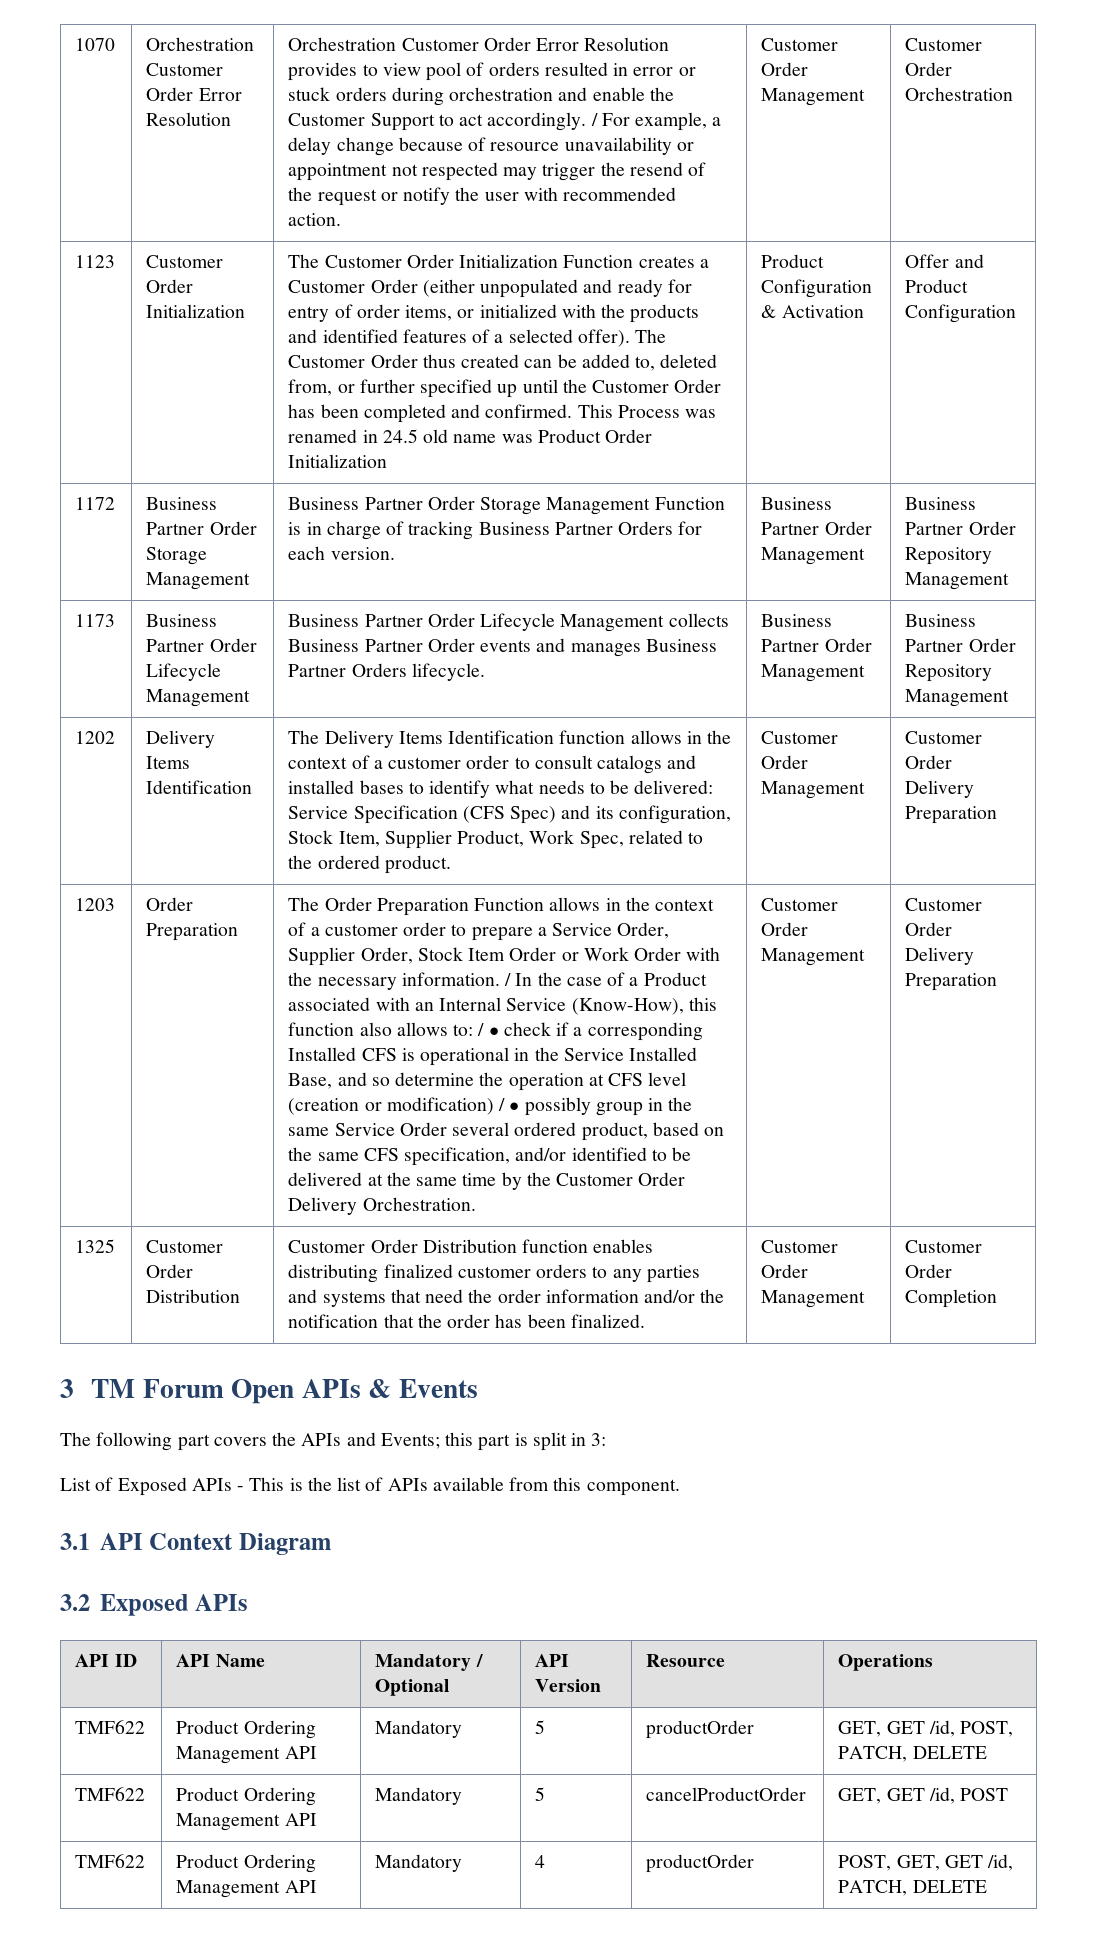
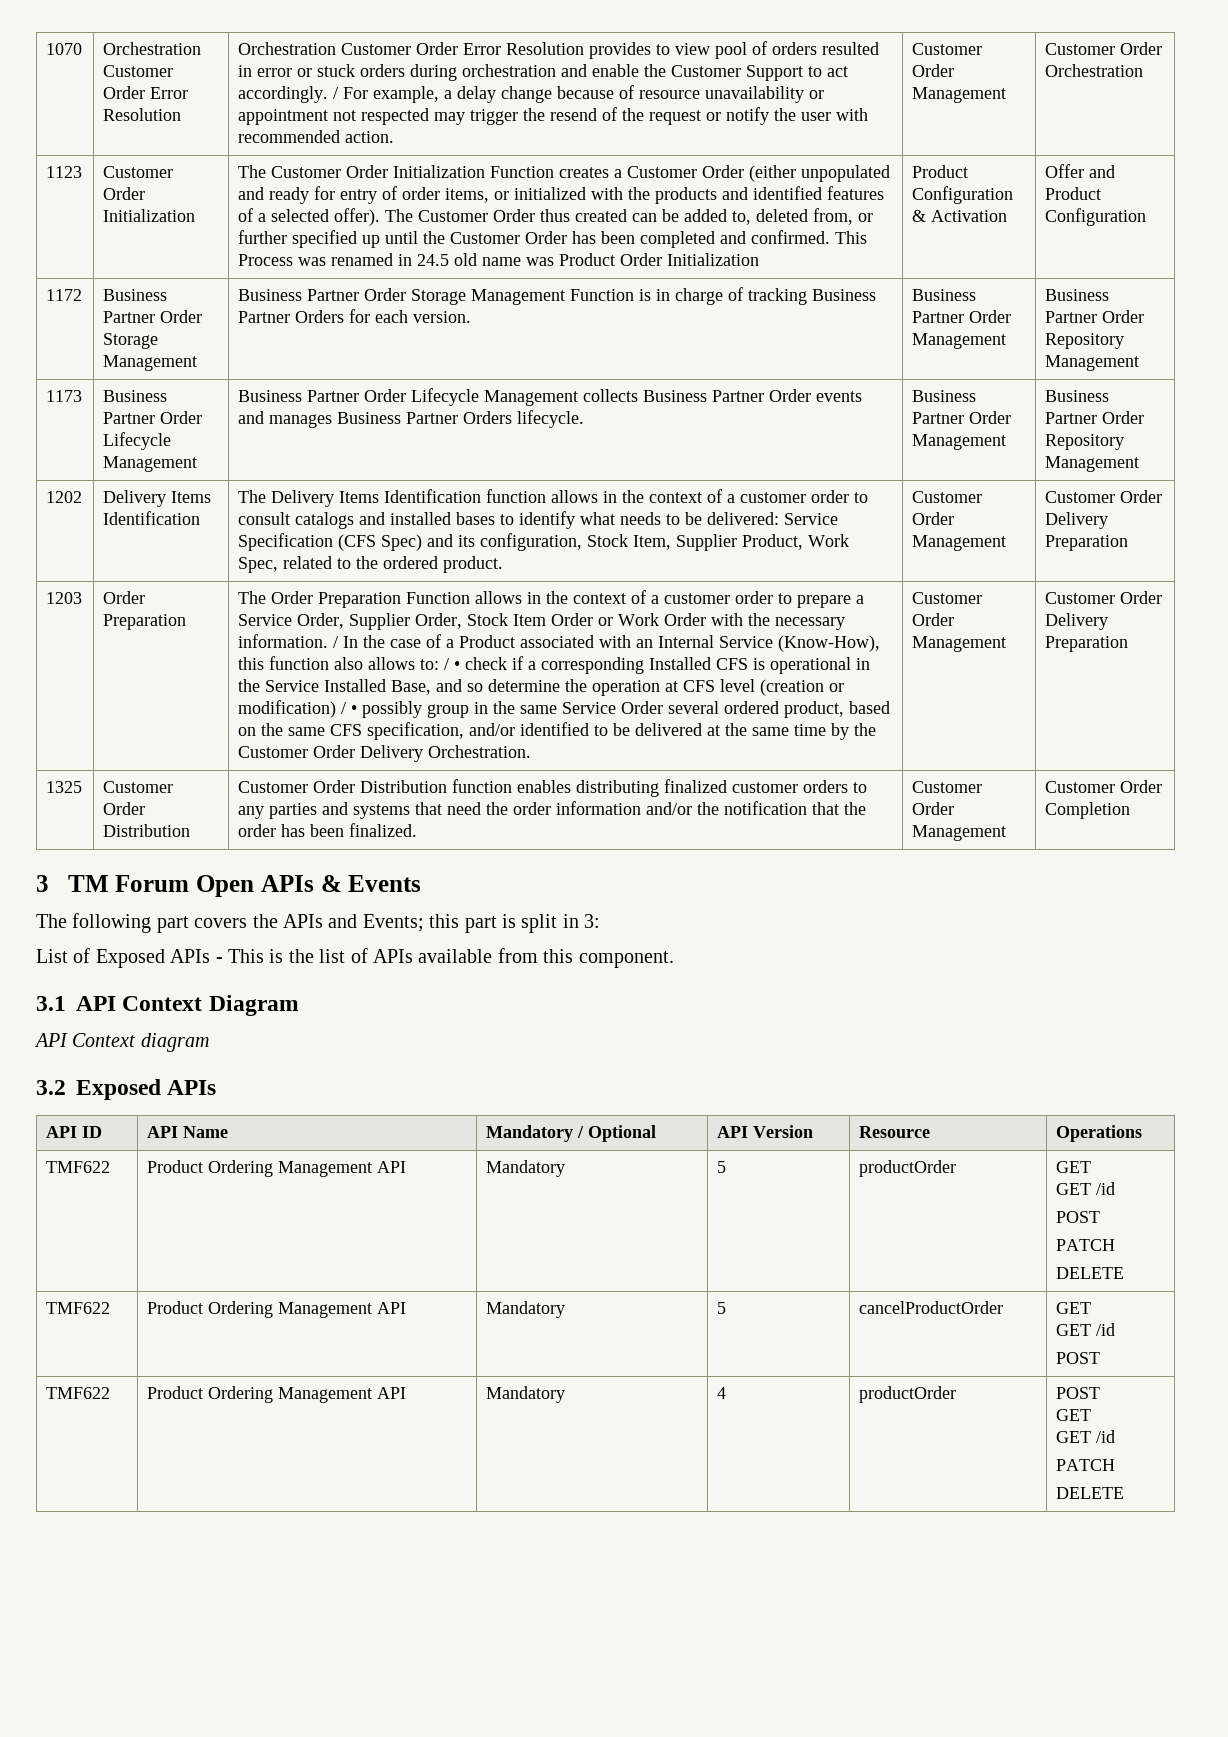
(331, 1544) none -> [34,1033,209,1052] // API Context diagram
[838,1720,1014,1737] [838,1746,908,1762] GET, GET /id, POST, PATCH, -> [1056,1161,1092,1173] [1056,1182,1116,1195] [1056,1211,1101,1223] [1056,1239,1116,1251] GET // GET /id // POST // PATCH //
[838,1787,955,1804] GET, GET /id, -> [1056,1302,1092,1314] [1056,1323,1116,1336] GET // GET /id //
[838,1854,1014,1871] [838,1880,908,1896] POST, GET, GET /id, PATCH, -> [1056,1387,1101,1399] [1056,1409,1092,1421] [1056,1430,1116,1443] [1056,1459,1116,1471] POST // GET // GET /id // PATCH //

